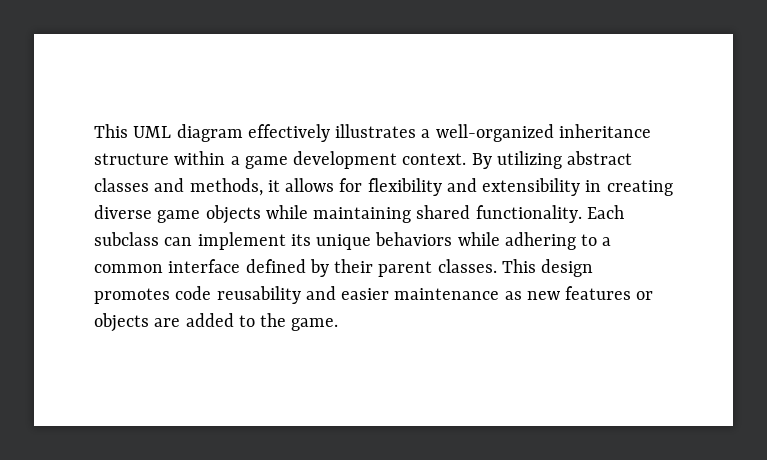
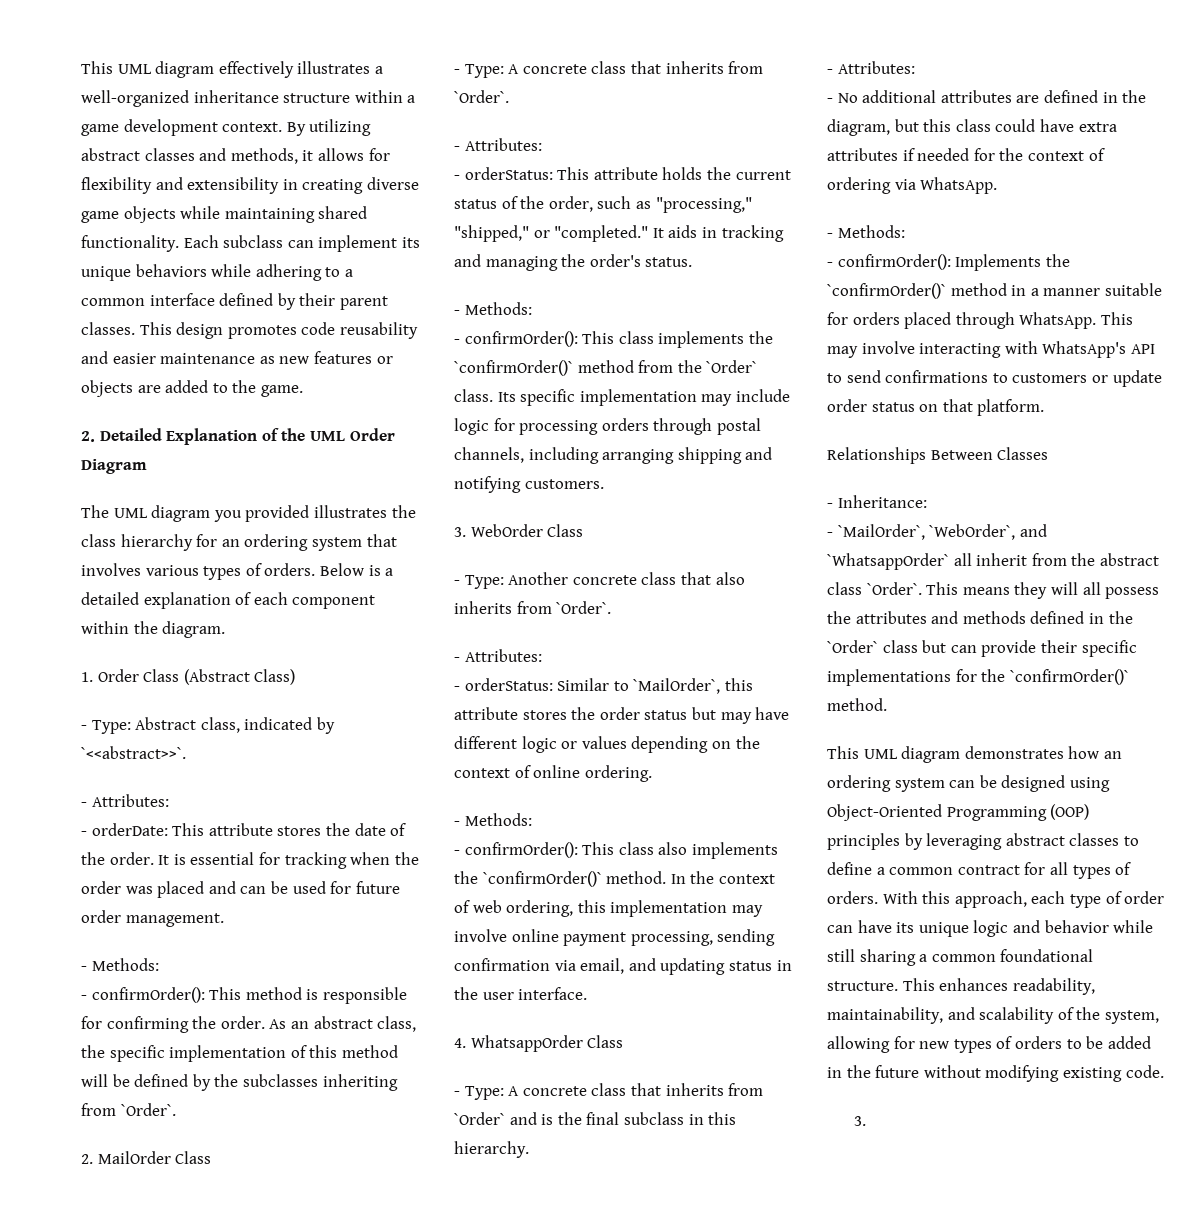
(339, 324) none -> [81,428,395,445] [81,459,147,474] [81,505,416,522] [81,534,397,551] [81,563,394,580] [81,592,376,609] [81,621,226,638] [81,669,296,685] [81,717,335,734] [81,746,186,759] [81,794,169,807] [81,823,407,836] [81,852,419,869] [81,881,400,898] [81,910,224,927] [81,958,159,971] [81,987,407,1004] [81,1016,417,1033] [81,1045,398,1062] [81,1074,398,1091] [81,1103,176,1116] [81,1151,212,1164] [454,61,764,78] [454,90,509,103] [454,138,542,151] [454,167,791,180] [454,196,752,213] [454,225,784,242] [454,254,693,271] [454,302,532,315] [454,331,773,348] [454,360,758,376] [454,389,790,406] [454,418,761,435] [454,447,773,464] [454,476,604,493] [454,524,584,537] [454,572,745,589] [454,601,612,614] [454,649,542,662] [454,678,753,694] [454,707,790,724] [454,736,760,753] [454,765,652,782] [454,813,532,826] [454,842,778,859] [454,871,775,887] [454,900,763,917] [454,929,776,946] [454,958,792,975] [454,987,588,1000] [454,1035,624,1052] [454,1083,764,1100] [454,1112,737,1125] [454,1141,529,1158] [827,61,915,74] [827,90,1147,103] [827,119,1117,136] [827,148,1105,161] [827,177,998,194] [827,225,905,238] [827,254,1070,271] [827,283,1162,299] [827,312,1133,329] [827,341,1155,358] [827,370,1162,387] [827,399,1045,416] [827,447,1049,464] [827,495,927,508] [827,524,1047,540] [827,553,1159,570] [827,582,1160,599] [827,611,1133,624] [827,640,1137,657] [827,669,1129,686] [827,698,887,711] [827,746,1122,763] [827,775,1110,792] [827,804,1090,821] [827,833,1139,850] [827,862,1132,879] [827,891,1165,908] [827,920,1154,937] [827,949,1094,966] [827,978,1095,995] [827,1007,1159,1024] [827,1036,1151,1053] [827,1065,1164,1082] [854,1116,867,1126] // 2. Detailed Explanation of the UML Order Diagram // The UML diagram you provided illustrates the class hierarchy for an ordering system that involves various types of orders. Below is a detailed explanation of each component within the diagram. // 1. Order Class (Abstract Class) // - Type: Abstract class, indicated by `<<abstract>>`. // - Attributes: // - orderDate: This attribute stores the date of the order. It is essential for tracking when the order was placed and can be used for future order management. // - Methods: // - confirmOrder(): This method is responsible for confirming the order. As an abstract class, the specific implementation of this method will be defined by the subclasses inheriting from `Order`. // 2. MailOrder Class // - Type: A concrete class that inherits from `Order`. // - Attributes: // - orderStatus: This attribute holds the current status of the order, such as "processing," "shipped," or "completed." It aids in tracking and managing the order's status. // - Methods: // - confirmOrder(): This class implements the `confirmOrder()` method from the `Order` class. Its specific implementation may include logic for processing orders through postal channels, including arranging shipping and notifying customers. // 3. WebOrder Class // - Type: Another concrete class that also inherits from `Order`. // - Attributes: // - orderStatus: Similar to `MailOrder`, this attribute stores the order status but may have different logic or values depending on the context of online ordering. // - Methods: // - confirmOrder(): This class also implements the `confirmOrder()` method. In the context of web ordering, this implementation may involve online payment processing, sending confirmation via email, and updating status in the user interface. // 4. WhatsappOrder Class // - Type: A concrete class that inherits from `Order` and is the final subclass in this hierarchy. // - Attributes: // - No additional attributes are defined in the diagram, but this class could have extra attributes if needed for the context of ordering via WhatsApp. // - Methods: // - confirmOrder(): Implements the `confirmOrder()` method in a manner suitable for orders placed through WhatsApp. This may involve interacting with WhatsApp's API to send confirmations to customers or update order status on that platform. // Relationships Between Classes // - Inheritance: // - `MailOrder`, `WebOrder`, and `WhatsappOrder` all inherit from the abstract class `Order`. This means they will all possess the attributes and methods defined in the `Order` class but can provide their specific implementations for the `confirmOrder()` method. // This UML diagram demonstrates how an ordering system can be designed using Object-Oriented Programming (OOP) principles by leveraging abstract classes to define a common contract for all types of orders. With this approach, each type of order can have its unique logic and behavior while still sharing a common foundational structure. This enhances readability, maintainability, and scalability of the system, allowing for new types of orders to be added in the future without modifying existing code. // 3.

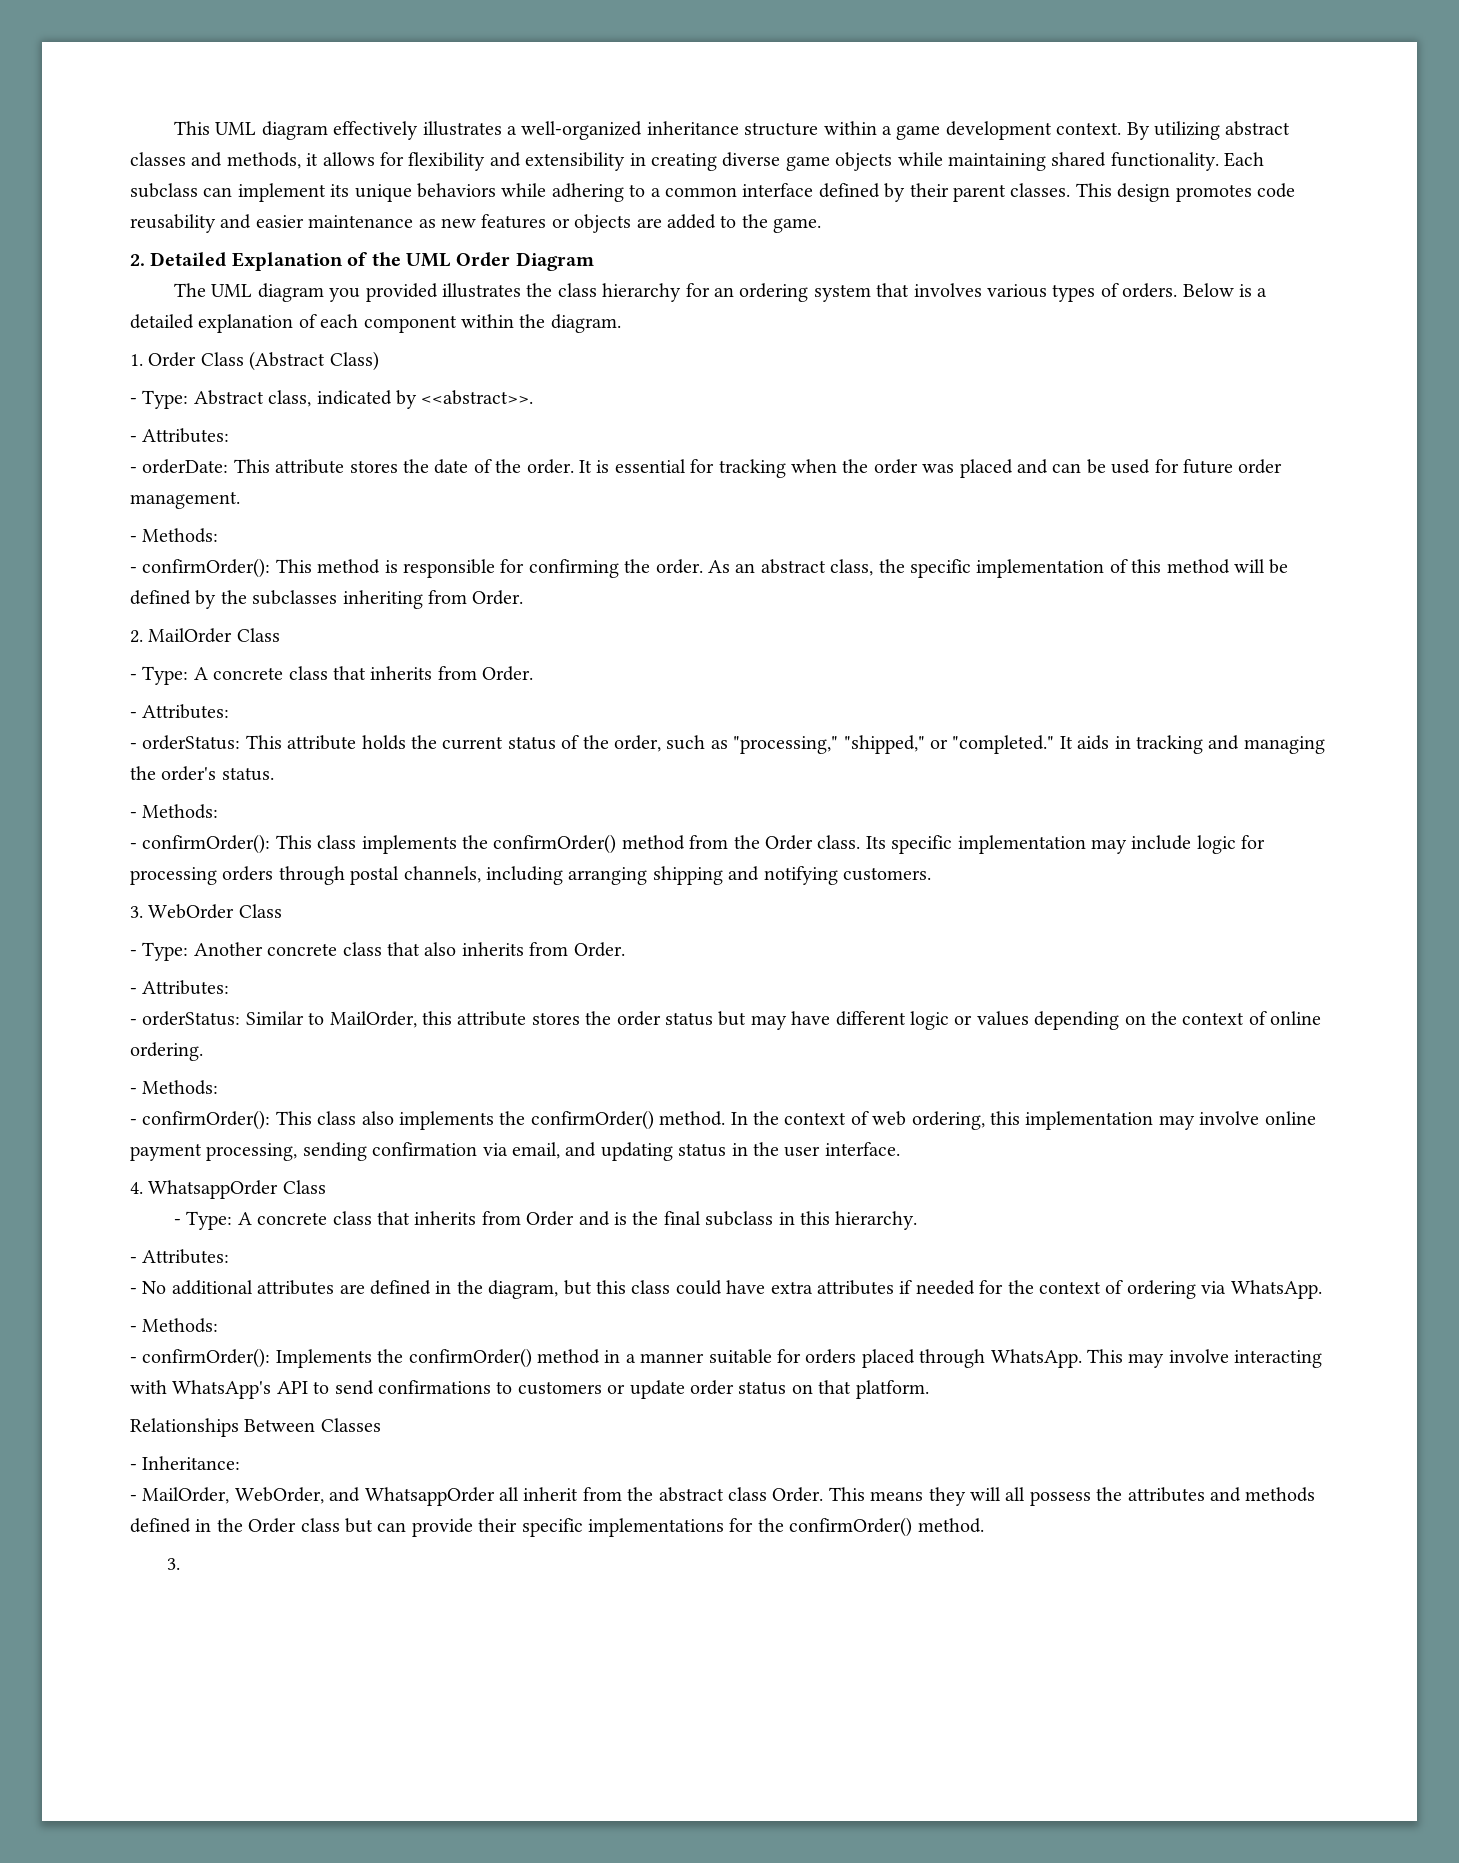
[81,746,186,759] `<<abstract>>`. -> [421,390,534,405] <<abstract>>.
[120,1103,176,1116] `Order`. -> [472,590,524,605] Order.
[454,90,509,103] `Order`. -> [482,666,534,681] Order.
[454,360,573,376] `confirmOrder()` -> [493,834,617,854] confirmOrder()
[706,360,758,373] `Order` -> [764,835,813,850] Order
[556,601,612,614] `Order`. -> [573,942,625,957] Order.
[633,678,721,694] `MailOrder`, -> [329,1011,417,1028] MailOrder,
[482,871,602,887] `confirmOrder()` -> [530,1110,654,1130] confirmOrder()
[454,1112,505,1125] `Order` -> [526,1211,575,1226] Order
[827,283,946,299] `confirmOrder()` -> [408,1348,532,1368] confirmOrder()
[837,524,1047,540] [827,553,949,570] `MailOrder`, `WebOrder`, and `WhatsappOrder` -> [142,1487,495,1506] MailOrder, WebOrder, and WhatsappOrder
[866,582,922,595] `Order`. -> [772,1487,824,1502] Order.
[827,640,878,653] `Order` -> [248,1518,297,1533] Order
[1009,669,1129,685] [827,698,887,711] [827,746,1122,763] [827,775,1110,792] [827,804,1090,821] [827,833,1139,850] [827,862,1132,879] [827,891,1165,908] [827,920,1154,937] [827,949,1094,966] [827,978,1095,995] [827,1007,1159,1024] [827,1036,1151,1053] [827,1065,1164,1082] `confirmOrder()` method. // This UML diagram demonstrates how an ordering system can be designed using Object-Oriented Programming (OOP) principles by leveraging abstract classes to define a common contract for all types of orders. With this approach, each type of order can have its unique logic and behavior while still sharing a common foundational structure. This enhances readability, maintainability, and scalability of the system, allowing for new types of orders to be added in the future without modifying existing code. -> [789,1517,984,1537] confirmOrder() method.

